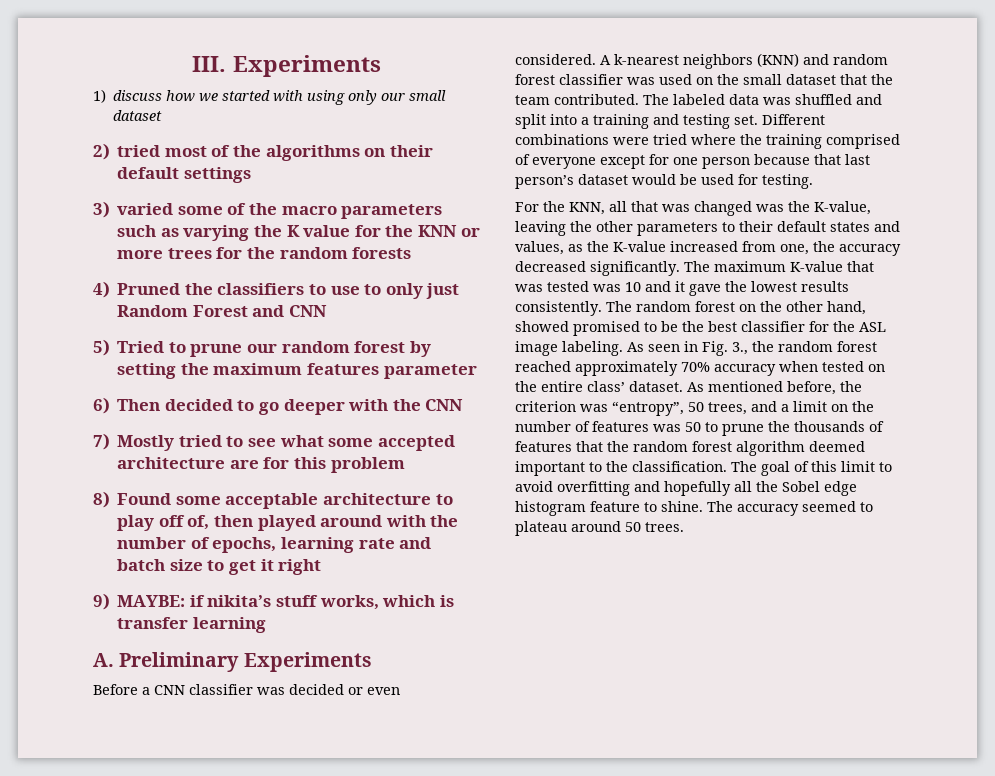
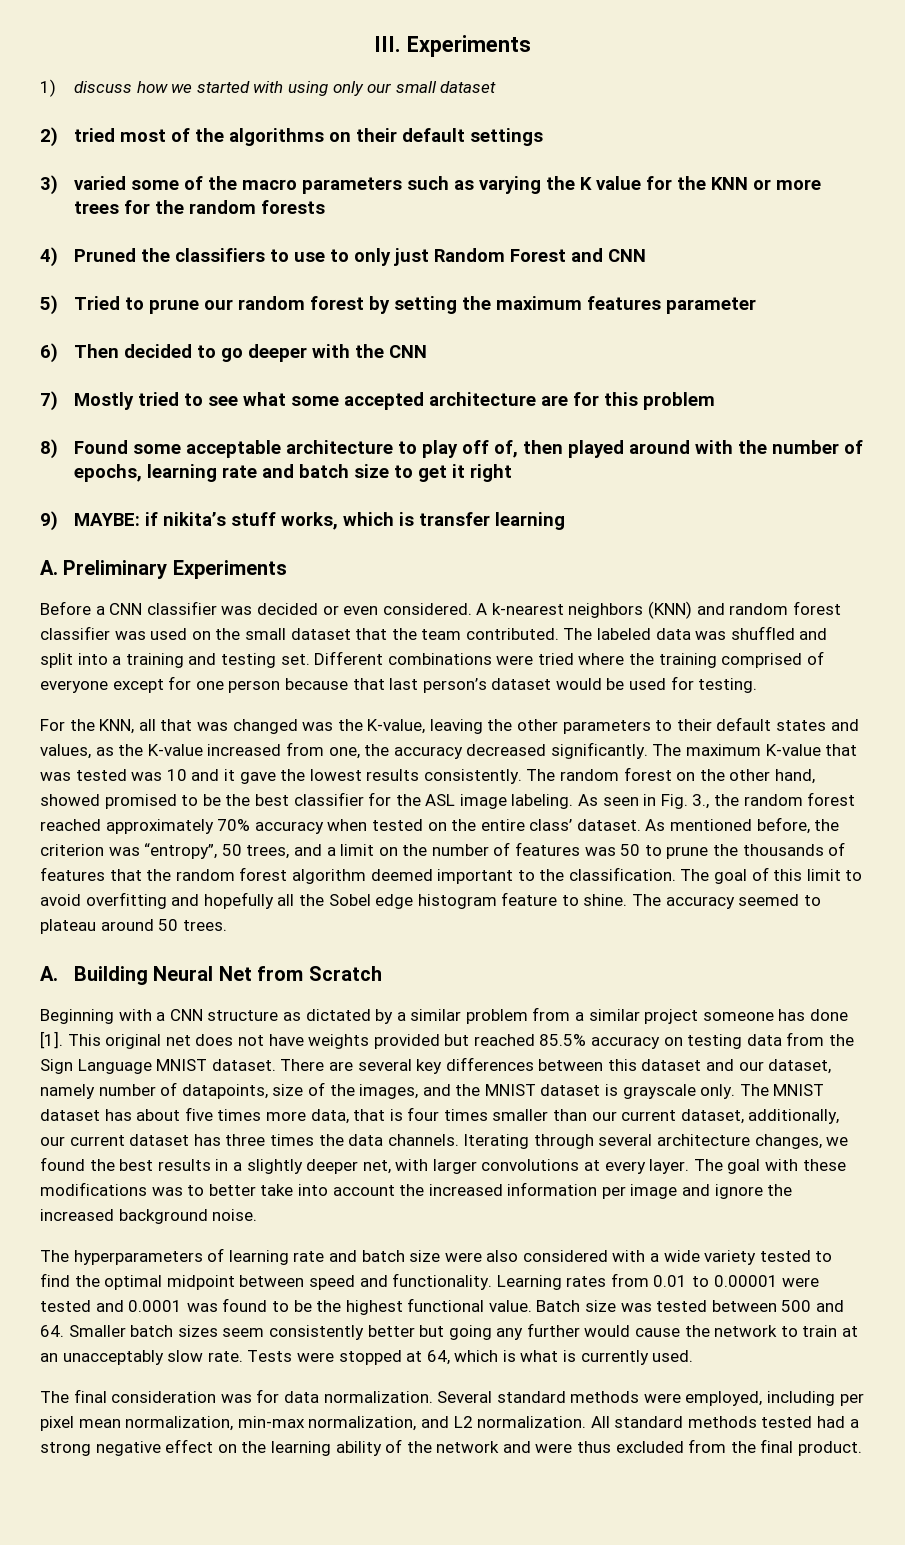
(684, 527) none -> [40,966,382,985] [40,1007,849,1024] [40,1031,855,1049] [40,1057,832,1074] [40,1082,825,1099] [40,1107,840,1124] [40,1134,849,1149] [40,1157,846,1174] [40,1182,793,1199] [40,1209,258,1224] [40,1248,833,1265] [40,1273,820,1290] [40,1298,845,1315] [40,1323,859,1340] [40,1350,694,1365] [40,1389,864,1406] [40,1416,859,1431] [40,1439,863,1456] // A. Building Neural Net from Scratch // Beginning with a CNN structure as dictated by a similar problem from a similar project someone has done [1]. This original net does not have weights provided but reached 85.5% accuracy on testing data from the Sign Language MNIST dataset. There are several key differences between this dataset and our dataset, namely number of datapoints, size of the images, and the MNIST dataset is grayscale only. The MNIST dataset has about five times more data, that is four times smaller than our current dataset, additionally, our current dataset has three times the data channels. Iterating through several architecture changes, we found the best results in a slightly deeper net, with larger convolutions at every layer. The goal with these modifications was to better take into account the increased information per image and ignore the increased background noise. // The hyperparameters of learning rate and batch size were also considered with a wide variety tested to find the optimal midpoint between speed and functionality. Learning rates from 0.01 to 0.00001 were tested and 0.0001 was found to be the highest functional value. Batch size was tested between 500 and 64. Smaller batch sizes seem consistently better but going any further would cause the network to train at an unacceptably slow rate. Tests were stopped at 64, which is what is currently used. // The final consideration was for data normalization. Several standard methods were employed, including per pixel mean normalization, min-max normalization, and L2 normalization. All standard methods tested had a strong negative effect on the learning ability of the network and were thus excluded from the final product.

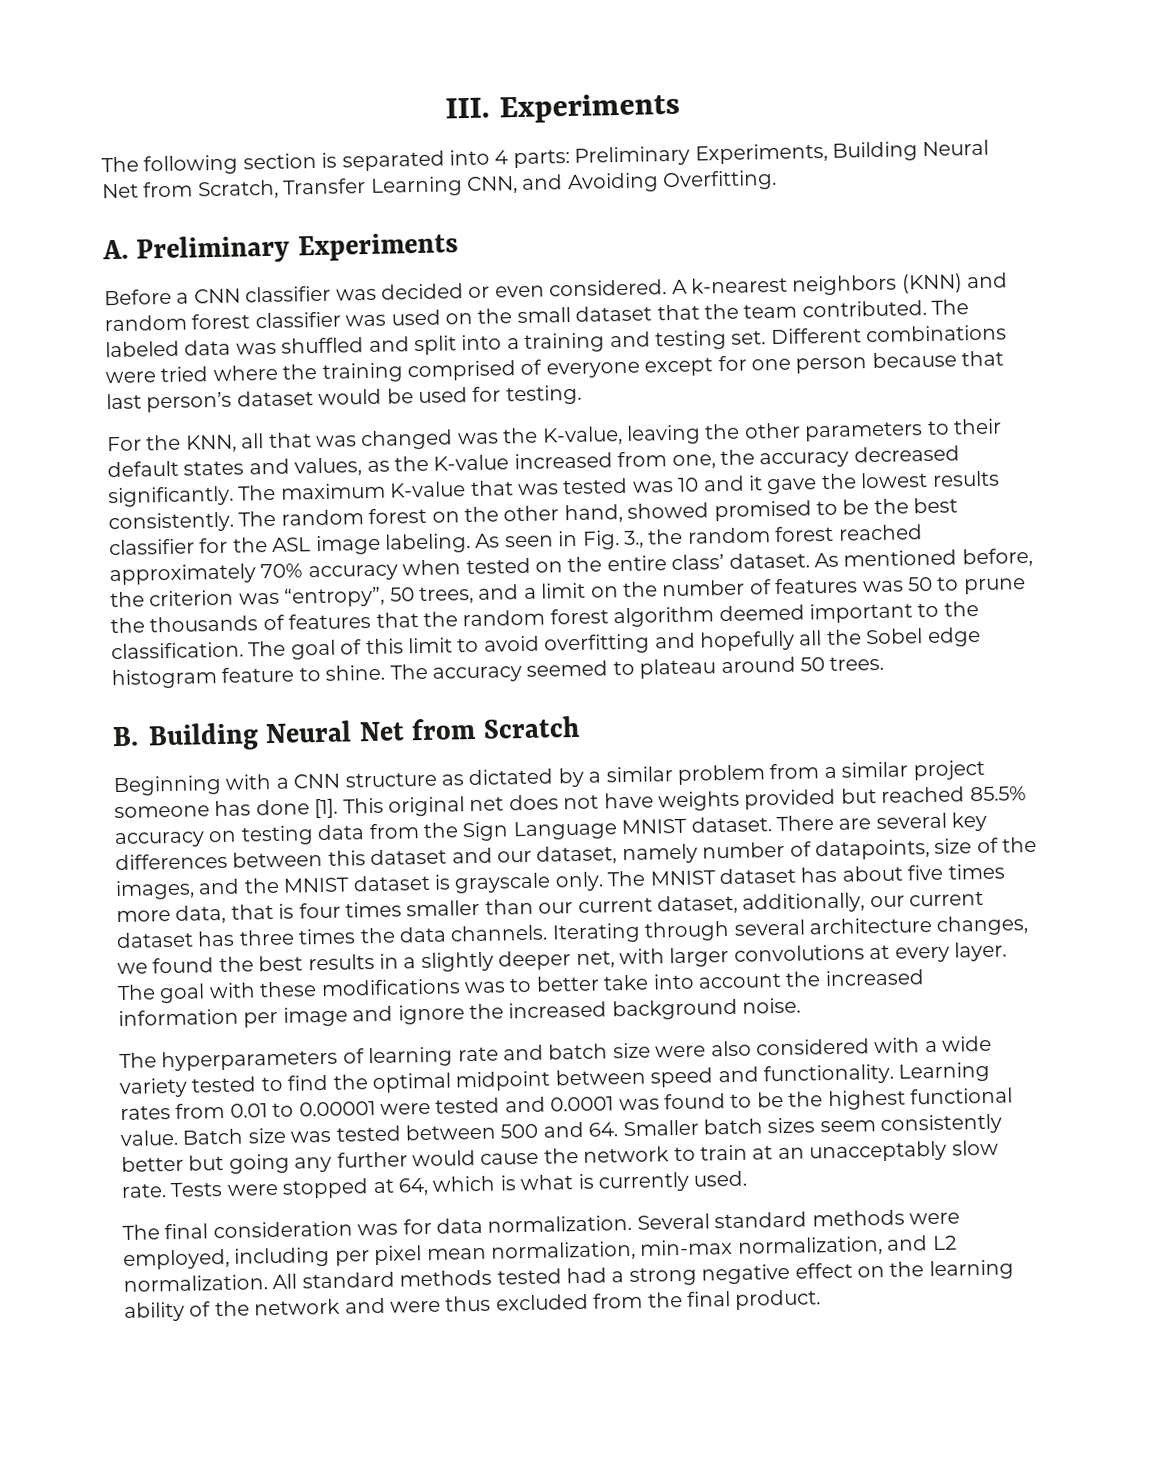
[40,79,497,97] [40,127,543,147] [40,175,821,195] [73,200,325,214] [40,247,646,267] [40,295,756,315] [40,343,427,363] [40,391,715,411] [40,439,863,459] [73,464,512,482] [40,511,565,531] 1) discuss how we started with using only our small dataset // 2) tried most of the algorithms on their default settings // 3) varied some of the macro parameters such as varying the K value for the KNN or more trees for the random forests // 4) Pruned the classifiers to use to only just Random Forest and CNN // 5) Tried to prune our random forest by setting the maximum features parameter // 6) Then decided to go deeper with the CNN // 7) Mostly tried to see what some accepted architecture are for this problem // 8) Found some acceptable architecture to play off of, then played around with the number of epochs, learning rate and batch size to get it right // 9) MAYBE: if nikita’s stuff works, which is transfer learning -> [101,139,990,176] [102,169,778,200] The following section is separated into 4 parts: Preliminary Experiments, Building Neural Net from Scratch, Transfer Learning CNN, and Avoiding Overfitting.
[40,966,58,981] A. -> [112,726,139,747] B.

